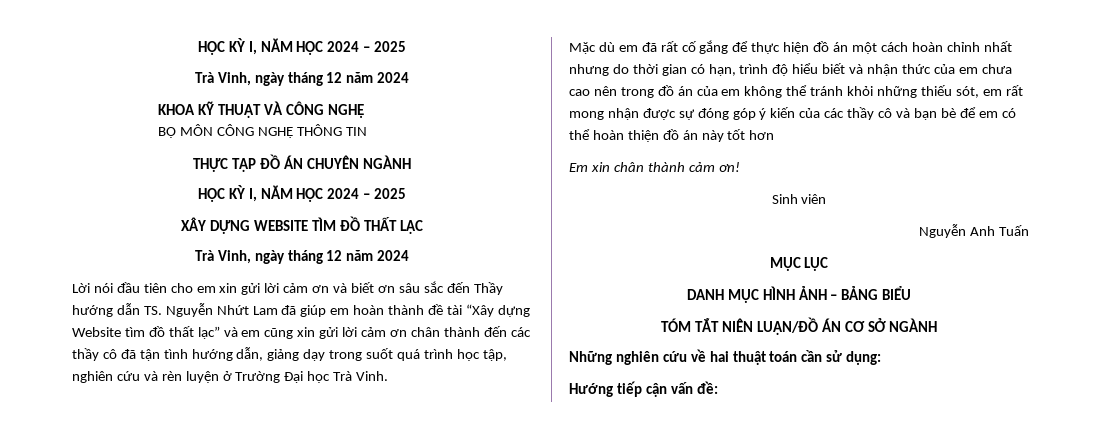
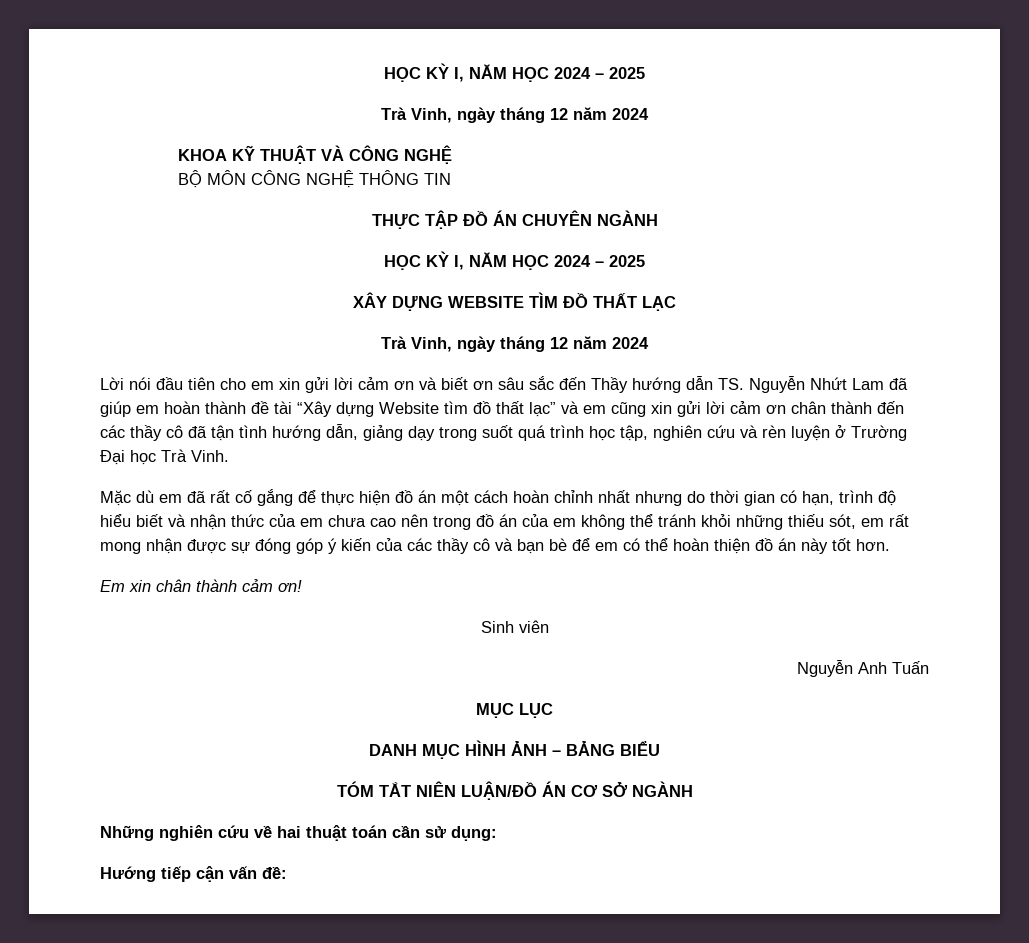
[749,130,775,140] hơn -> [856,539,890,551] hơn.

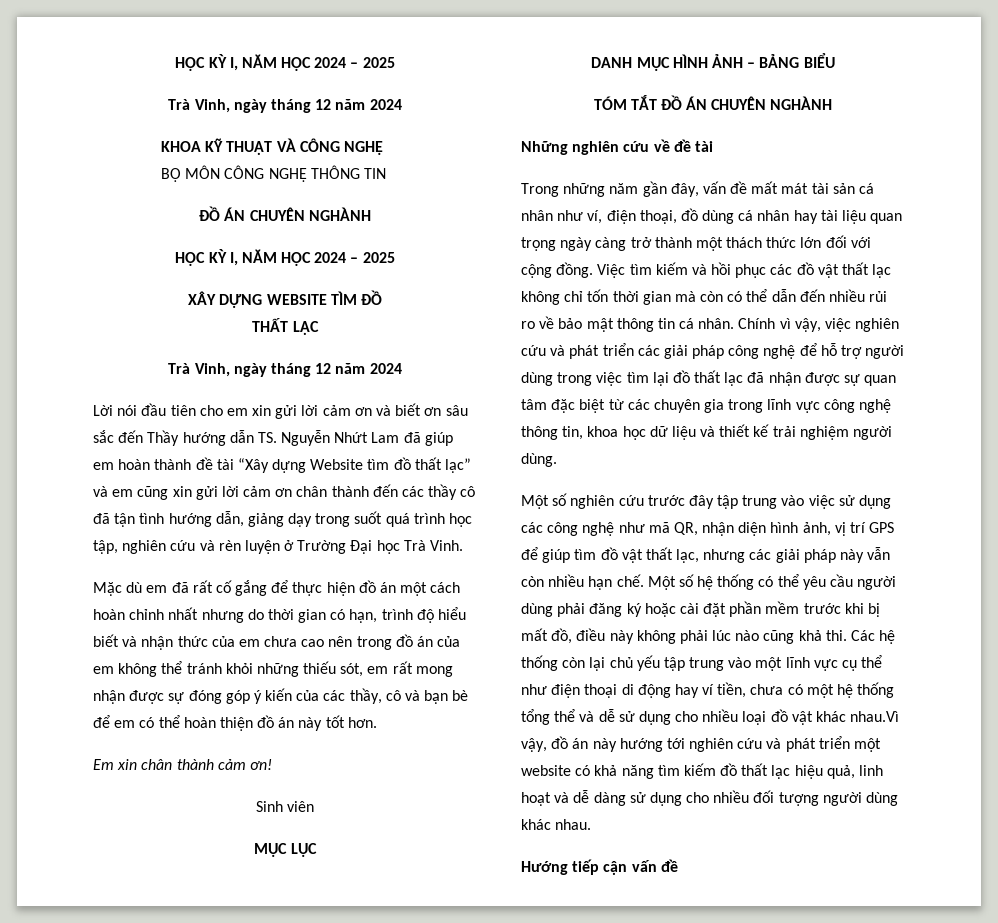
[371,210,658,229] THỰC TẬP ĐỒ ÁN CHUYÊN NGÀNH -> [199,206,371,221] ĐỒ ÁN CHUYÊN NGHÀNH
(588, 300) none -> (382, 297) //
[437,538,469,554] thầy -> [349,688,382,704] thầy,
[797,660,929,677] // Nguyễn Anh Tuấn -> (315, 806) none
[415,781,693,800] [100,825,497,841] NIÊN LUẬN/ĐỒ ÁN CƠ SỞ NGÀNH // Những nghiên cứu về hai thuật toán cần sử dụng: -> [660,95,833,110] [521,139,713,155] [521,181,875,197] [521,208,903,224] [521,235,871,251] [521,262,892,278] [521,289,888,305] [521,316,900,332] [521,343,905,359] [521,370,897,386] [521,399,892,413] [521,424,893,440] [521,453,557,467] [521,493,892,509] [521,522,895,536] [521,547,891,563] [521,574,897,590] [521,601,881,617] [521,628,896,644] [521,655,883,671] [521,682,895,698] [521,709,900,725] [521,736,882,752] [521,763,884,779] [521,790,899,806] [521,819,592,830] ĐỒ ÁN CHUYÊN NGHÀNH // Những nghiên cứu về đề tài // Trong những năm gần đây, vấn đề mất mát tài sản cá nhân như ví, điện thoại, đồ dùng cá nhân hay tài liệu quan trọng ngày càng trở thành một thách thức lớn đối với cộng đồng. Việc tìm kiếm và hồi phục các đồ vật thất lạc không chỉ tốn thời gian mà còn có thể dẫn đến nhiều rủi ro về bảo mật thông tin cá nhân. Chính vì vậy, việc nghiên cứu và phát triển các giải pháp công nghệ để hỗ trợ người dùng trong việc tìm lại đồ thất lạc đã nhận được sự quan tâm đặc biệt từ các chuyên gia trong lĩnh vực công nghệ thông tin, khoa học dữ liệu và thiết kế trải nghiệm người dùng. // Một số nghiên cứu trước đây tập trung vào việc sử dụng các công nghệ như mã QR, nhận diện hình ảnh, vị trí GPS để giúp tìm đồ vật thất lạc, nhưng các giải pháp này vẫn còn nhiều hạn chế. Một số hệ thống có thể yêu cầu người dùng phải đăng ký hoặc cài đặt phần mềm trước khi bị mất đồ, điều này không phải lúc nào cũng khả thi. Các hệ thống còn lại chủ yếu tập trung vào một lĩnh vực cụ thể như điện thoại di động hay ví tiền, chưa có một hệ thống tổng thể và dễ sử dụng cho nhiều loại đồ vật khác nhau.Vì vậy, đồ án này hướng tới nghiên cứu và phát triển một website có khả năng tìm kiếm đồ thất lạc hiệu quả, linh hoạt và dễ dàng sử dụng cho nhiều đối tượng người dùng khác nhau.
[262,867,287,879] đề: -> [660,859,678,872] đề

